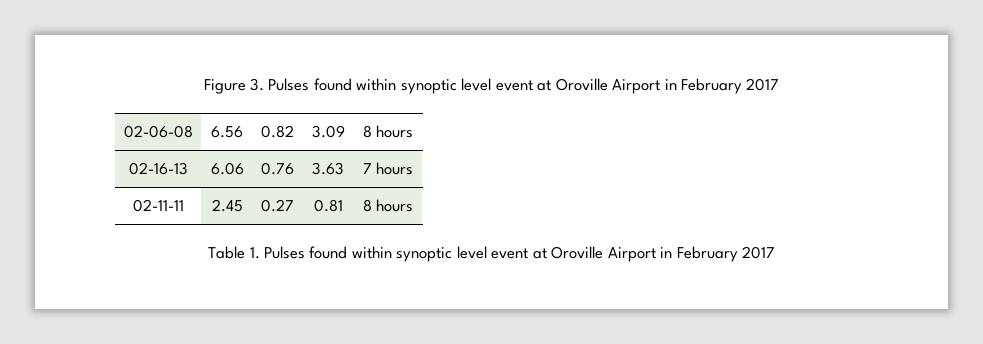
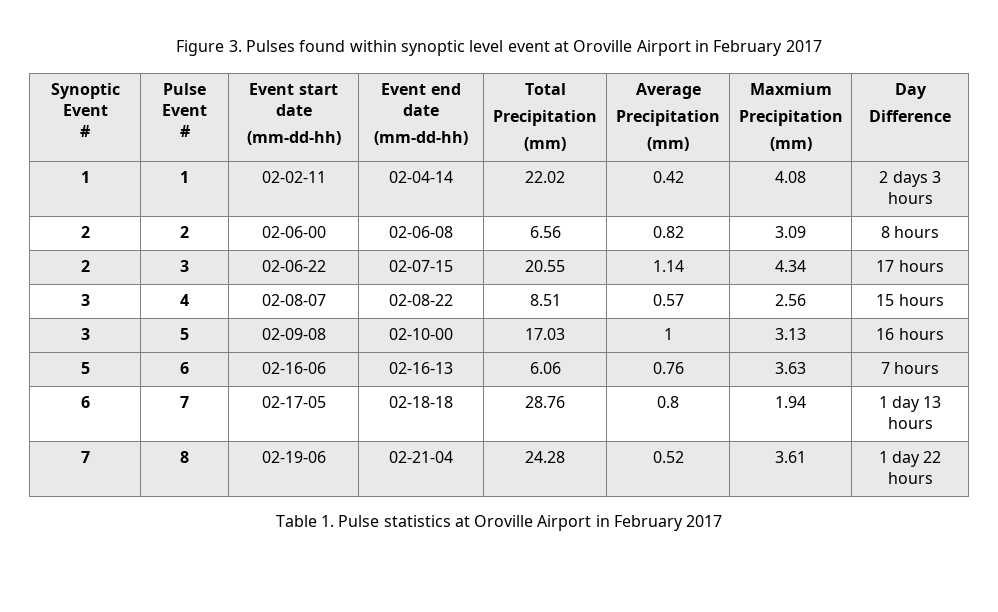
(780, 84) none -> [50,83,120,99] [62,104,108,116] [80,125,90,137] [163,83,206,95] [162,104,207,116] [179,125,190,137] [249,83,338,95] [275,104,312,116] [246,131,341,145] [381,83,461,95] [403,104,439,116] [374,131,468,145] [524,83,566,95] [493,110,597,126] [524,137,566,151] [635,83,701,99] [616,110,720,126] [647,137,689,151] [749,83,832,95] [738,110,843,126] [769,137,812,151] [894,83,927,99] [869,110,951,122] [80,171,90,183] [180,171,189,183] [261,171,326,183] [389,171,453,183] [525,171,565,183] [652,171,684,183] [775,171,806,183] [879,171,941,187] [887,192,933,204] [80,226,90,238] [180,226,189,238] [261,226,326,238] Synoptic Event // # | Pulse Event // # | Event start date // (mm-dd-hh) | Event end date // (mm-dd-hh) | Total // Precipitation // (mm) | Average // Precipitation // (mm) | Maxmium // Precipitation // (mm) | Day // Difference // 1 | 1 | 02-02-11 | 02-04-14 | 22.02 | 0.42 | 4.08 | 2 days 3 hours // 2 | 2 | 02-06-00 |
(414, 131) none -> [80,260,90,272] [180,260,189,272] [261,260,326,272] [389,260,453,272] [525,260,565,272] [652,260,684,272] [775,260,806,272] [876,260,944,272] [80,294,90,306] [180,294,189,306] [261,294,326,306] [389,294,453,306] [529,294,561,306] [652,294,684,306] [775,294,806,306] [876,294,944,306] [80,328,90,340] [180,328,189,340] [261,328,326,340] [389,328,453,340] [525,328,565,340] [663,328,673,340] [775,328,806,340] [876,328,944,340] [80,362,90,374] [180,362,189,374] [261,362,326,374] 2 | 3 | 02-06-22 | 02-07-15 | 20.55 | 1.14 | 4.34 | 17 hours // 3 | 4 | 02-08-07 | 02-08-22 | 8.51 | 0.57 | 2.56 | 15 hours // 3 | 5 | 02-09-08 | 02-10-00 | 17.03 | 1 | 3.13 | 16 hours // 5 | 6 | 02-16-06 |
[133,199,184,212] [211,199,243,212] [261,199,294,212] [313,199,343,212] [362,199,414,212] [208,246,529,262] 02-11-11 | 2.45 | 0.27 | 0.81 | 8 hours // Table 1. Pulses found within synoptic level event -> [80,396,90,408] [180,396,189,408] [261,396,326,408] [389,396,453,408] [525,396,565,408] [657,396,679,408] [775,396,806,408] [878,396,942,412] [887,417,933,429] [80,451,90,463] [180,451,189,463] [261,451,326,463] [389,451,453,463] [525,451,565,463] [652,451,684,463] [775,451,806,463] [878,451,942,467] [887,472,933,484] [275,515,451,527] 6 | 7 | 02-17-05 | 02-18-18 | 28.76 | 0.8 | 1.94 | 1 day 13 hours // 7 | 8 | 02-19-06 | 02-21-04 | 24.28 | 0.52 | 3.61 | 1 day 22 hours // Table 1. Pulse statistics

